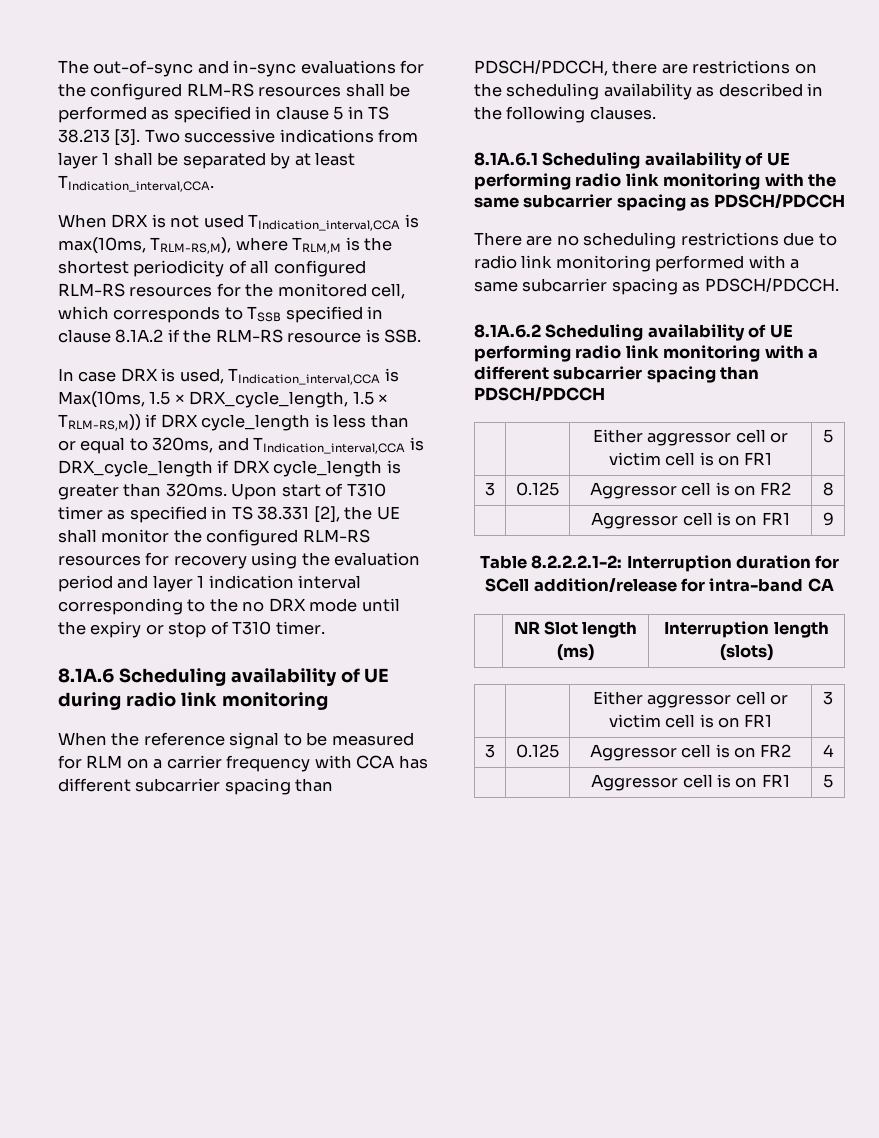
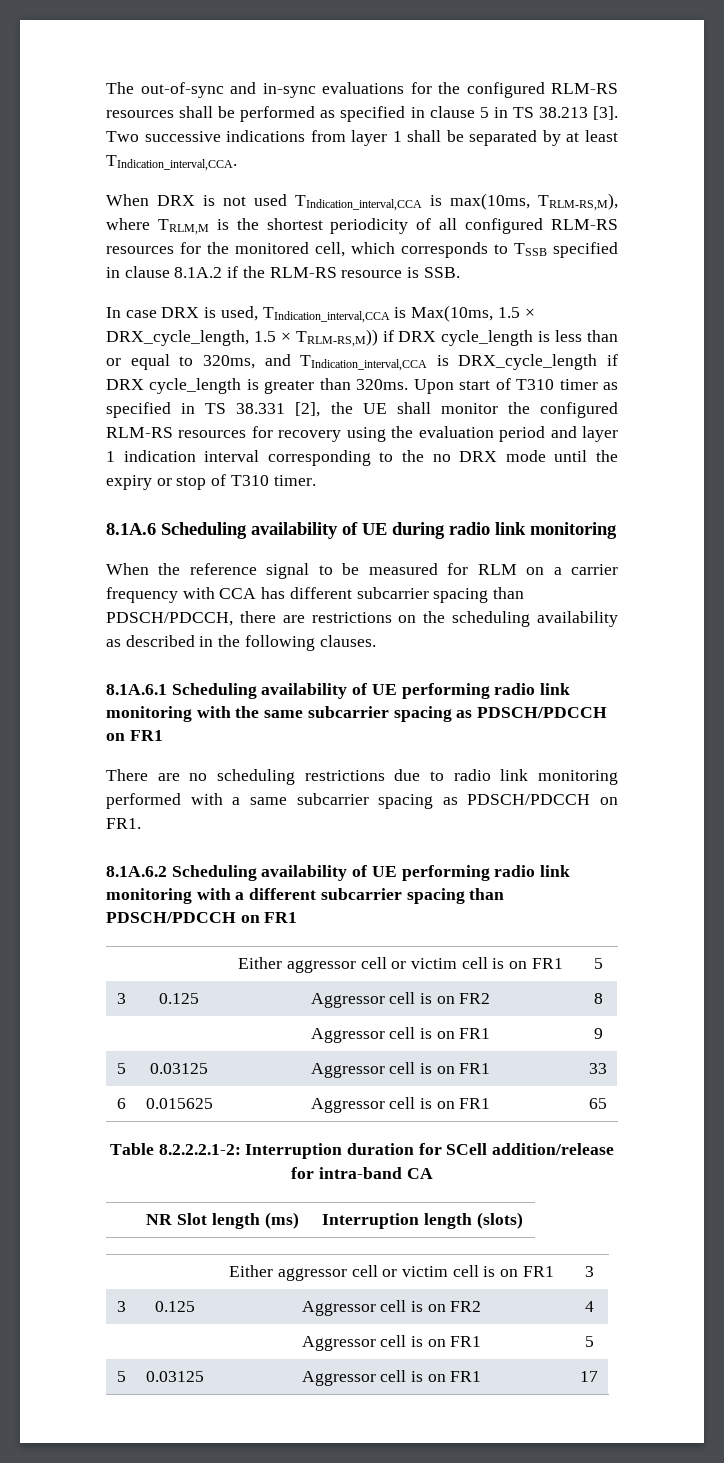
(845, 201) none -> [106,730,163,741] on FR1
[704,278,839,292] PDSCH/PDCCH. -> [467,794,618,805] [106,818,141,829] PDSCH/PDCCH on FR1.
(605, 394) none -> [240,912,298,923] on FR1
(834, 519) none -> [116,1063,126,1074] [150,1063,208,1074] [310,1062,491,1078] [589,1063,607,1074] [116,1098,126,1109] [145,1098,213,1109] [310,1097,491,1113] [589,1098,607,1109] // 5 | 0.03125 | Aggressor cell is on FR1 | 33 // 6 | 0.015625 | Aggressor cell is on FR1 | 65
(833, 781) none -> [116,1371,126,1382] [145,1371,204,1382] [301,1370,482,1386] [580,1371,598,1382] // 5 | 0.03125 | Aggressor cell is on FR1 | 17

